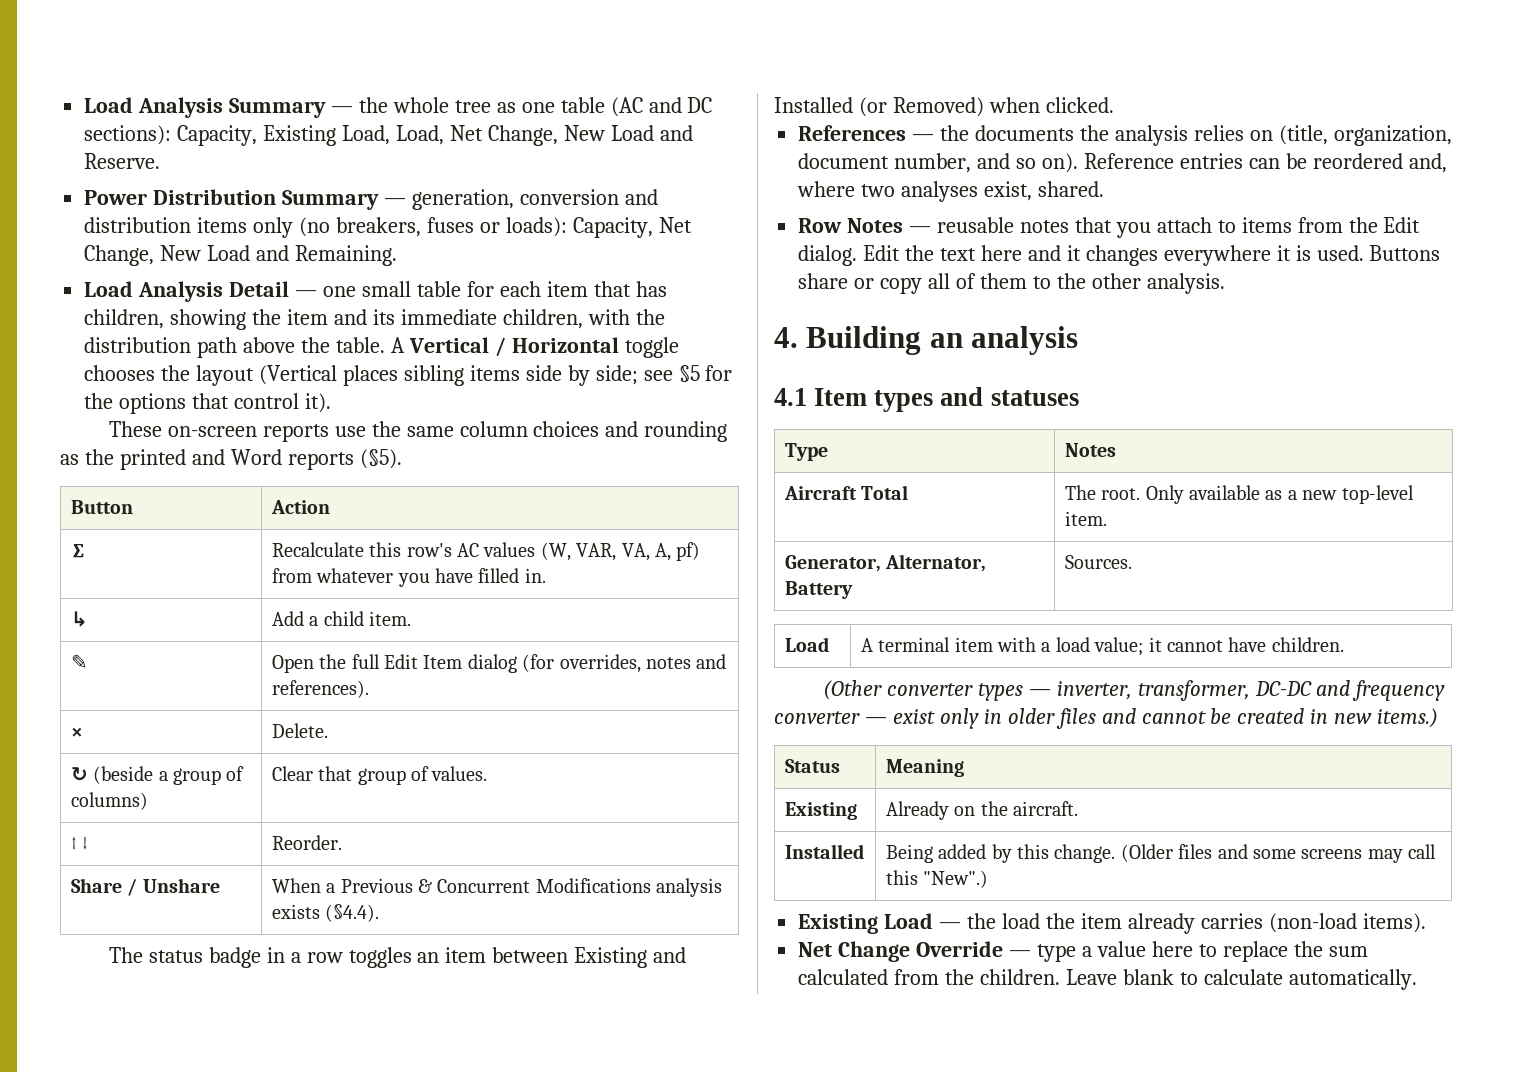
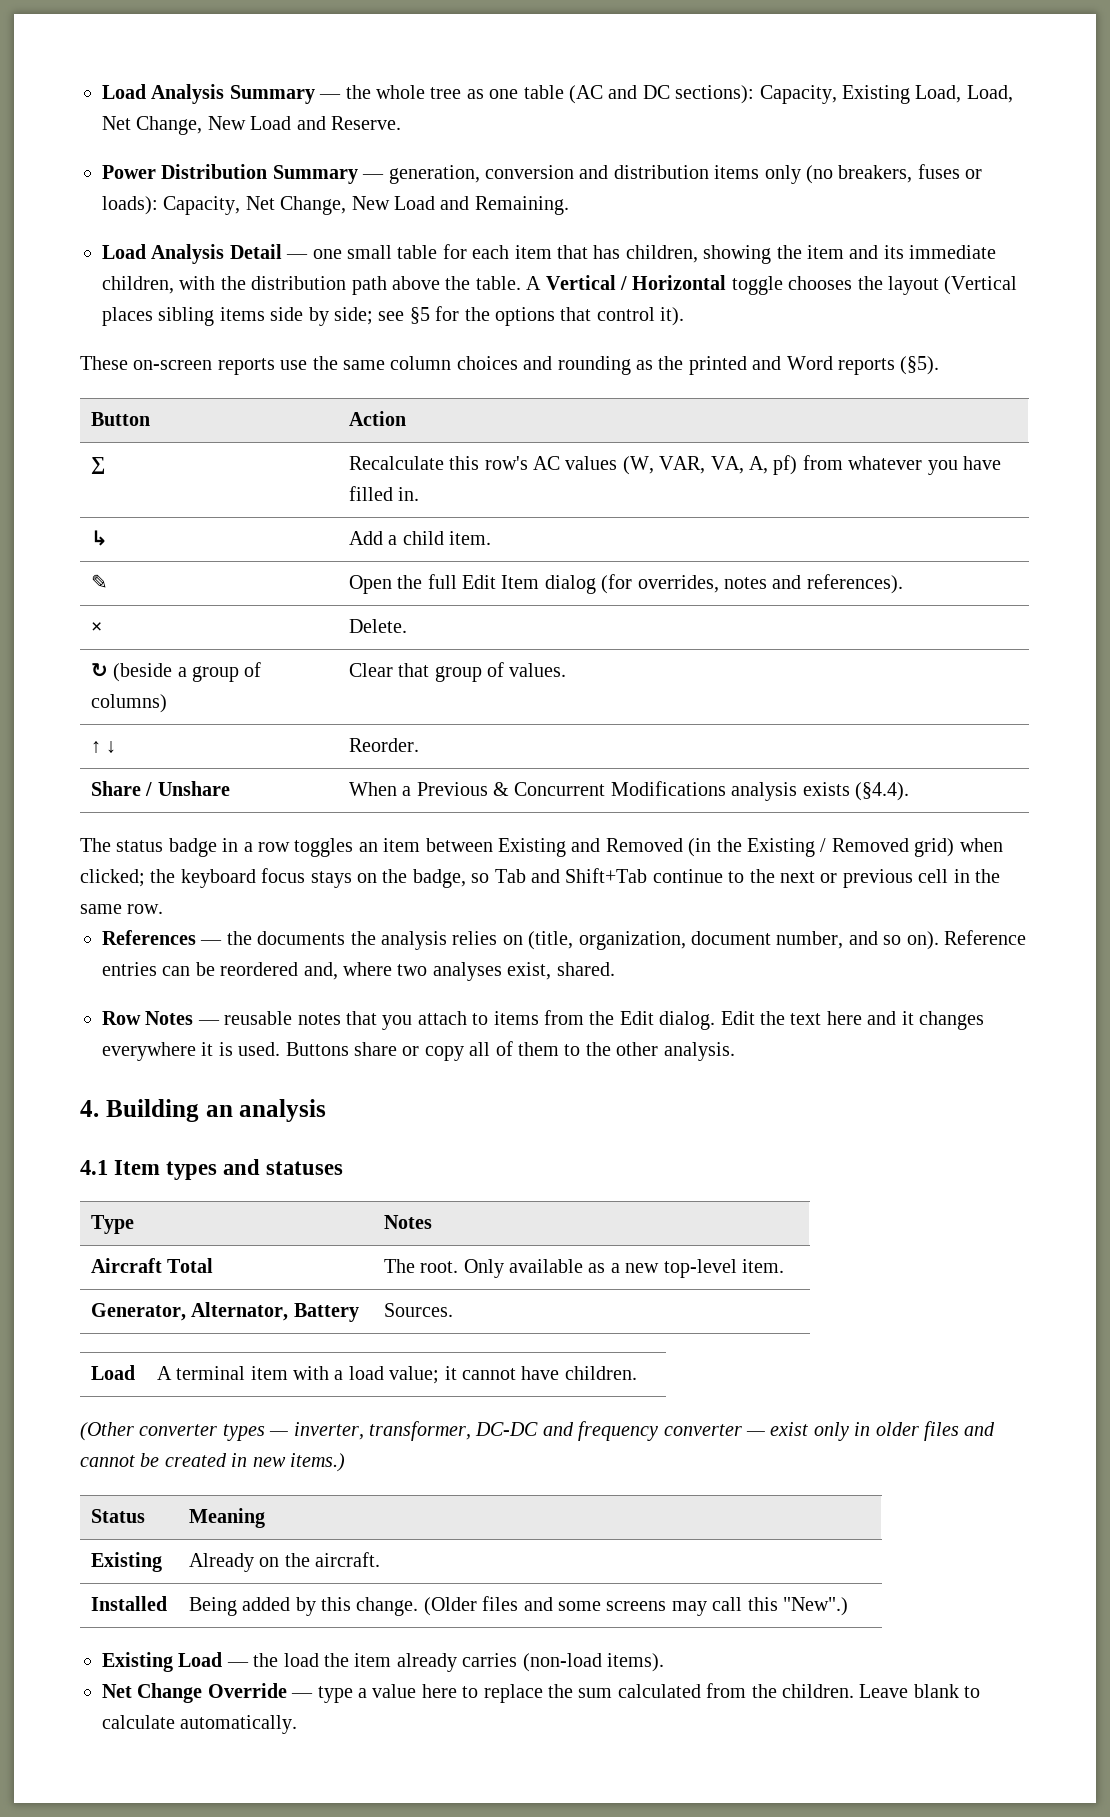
[774,97,1114,117] Installed (or Removed) when clicked. -> [605,838,1003,857] [80,868,1000,888] [80,904,164,914] Removed (in the Existing / Removed grid) when clicked; the keyboard focus stays on the badge, so Tab and Shift+Tab continue to the next or previous cell in the same row.

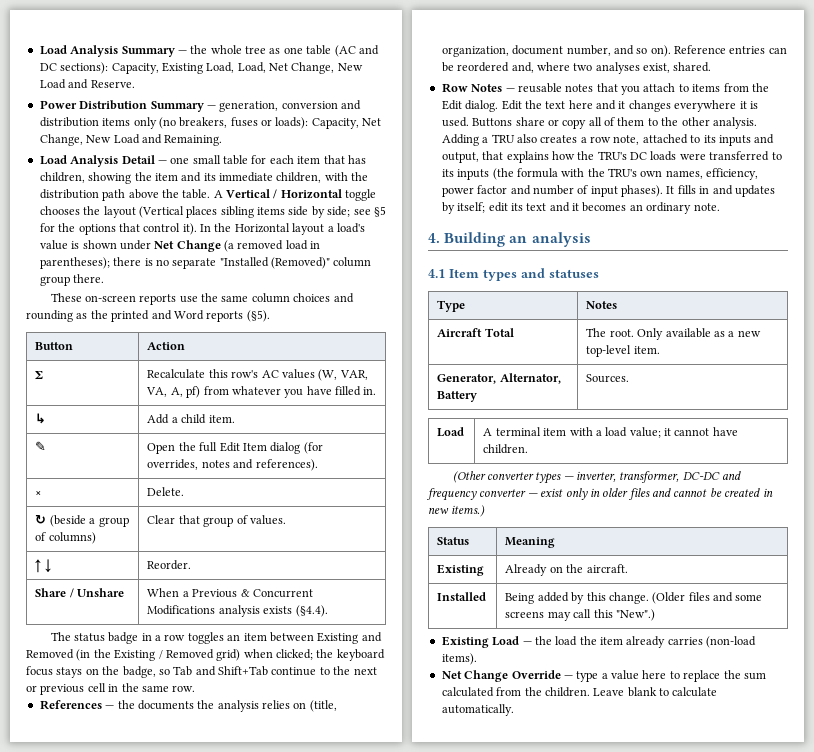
(685, 316) none -> [200,223,365,235] [39,240,321,252] [39,257,372,269] [39,274,105,286] In the Horizontal layout a load's value is shown under Net Change (a removed load in parentheses); there is no separate "Installed (Removed)" column group there.
(735, 1051) none -> [441,134,775,146] [441,151,782,163] [441,168,759,180] [441,185,775,197] [441,202,720,214] Adding a TRU also creates a row note, attached to its inputs and output, that explains how the TRU's DC loads were transferred to its inputs (the formula with the TRU's own names, efficiency, power factor and number of input phases). It fills in and updates by itself; edit its text and it becomes an ordinary note.

